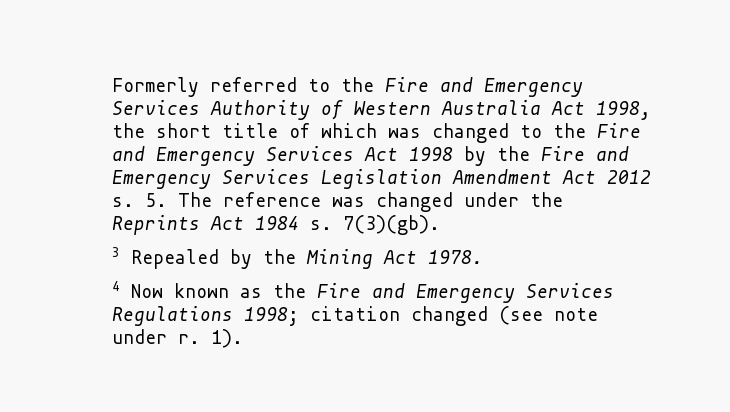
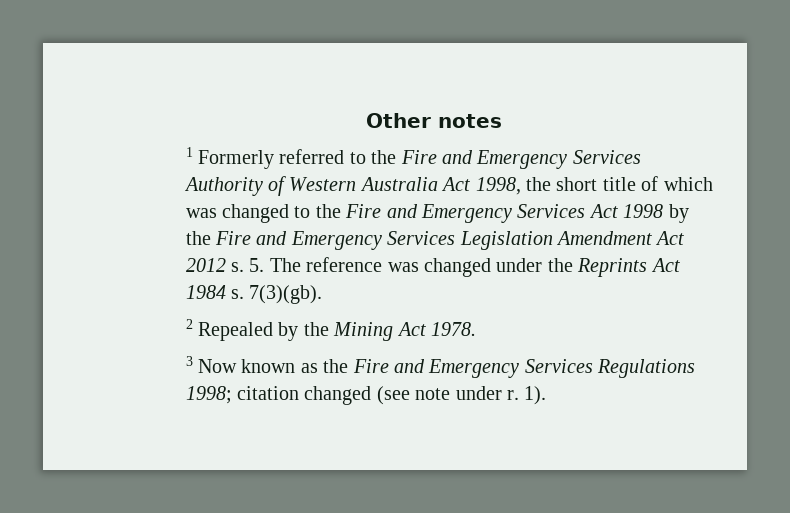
(111, 87) none -> [365,113,502,128] [185,147,193,157] Other notes // 1
[111,247,120,257] 3 -> [185,319,193,329] 2
[111,281,120,291] 4 -> [185,356,193,366] 3

